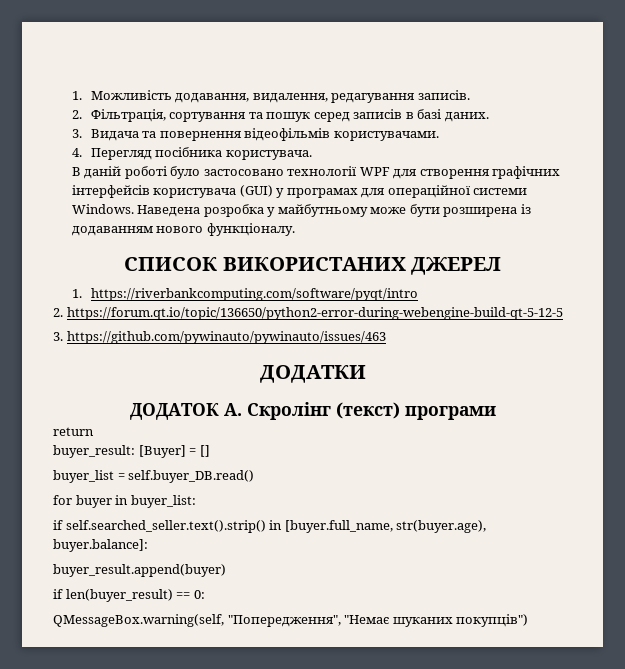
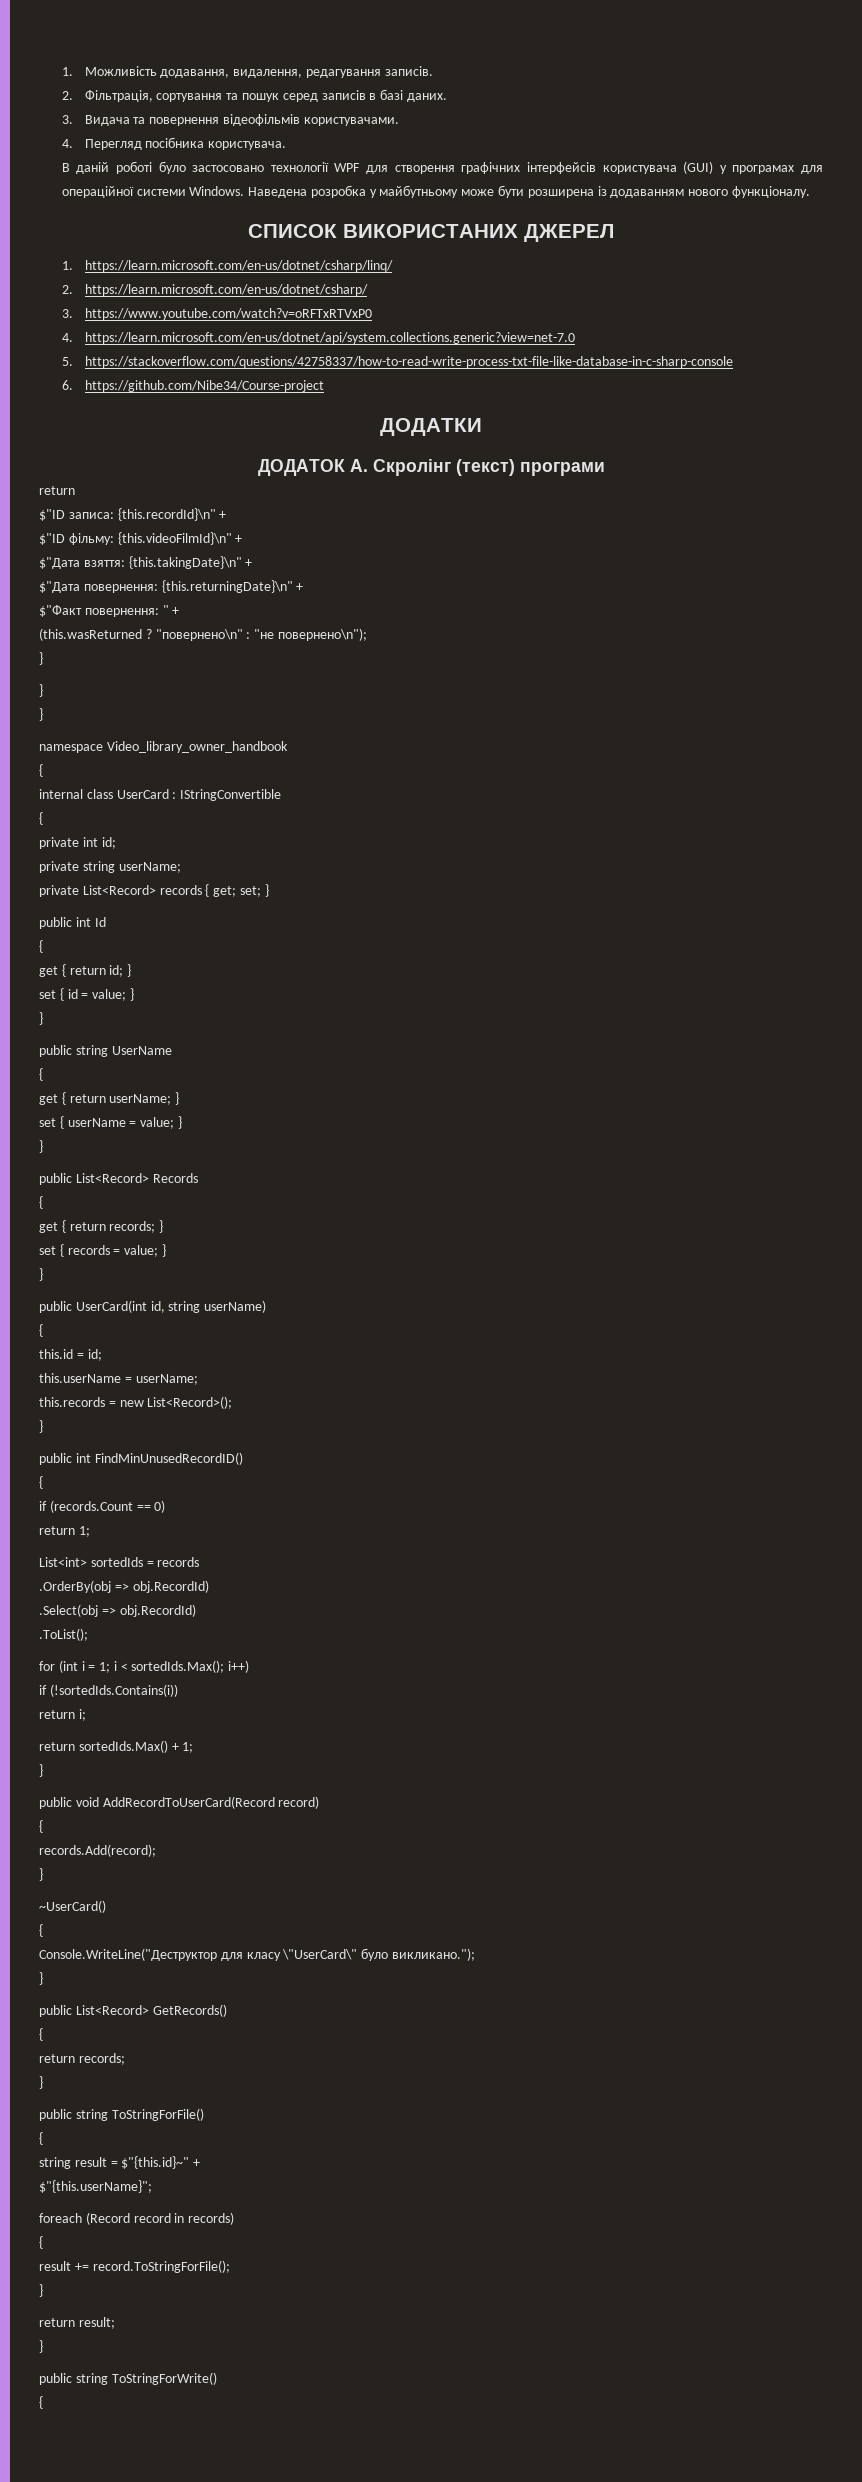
[90,288,418,301] [53,307,563,320] [53,331,386,344] https://riverbankcomputing.com/software/pyqt/intro // 2. https://forum.qt.io/topic/136650/python2-error-during-webengine-build-qt-5-12-5 // 3. https://github.com/pywinauto/pywinauto/issues/463 -> [84,260,393,272] [61,284,368,296] [61,308,372,320] [61,332,575,344] [61,356,733,368] [61,380,324,392] https://learn.microsoft.com/en-us/dotnet/csharp/linq/ // 2. https://learn.microsoft.com/en-us/dotnet/csharp/ // 3. https://www.youtube.com/watch?v=oRFTxRTVxP0 // 4. https://learn.microsoft.com/en-us/dotnet/api/system.collections.generic?view=net-7.0 // 5. https://stackoverflow.com/questions/42758337/how-to-read-write-process-txt-file-like-database-in-c-sharp-console // 6. https://github.com/Nibe34/Course-project
[53,445,210,458] [53,470,255,483] [53,495,196,508] [53,520,487,533] [53,539,148,552] [53,564,226,577] [53,589,205,602] [53,614,529,627] buyer_result: [Buyer] = [] // buyer_list = self.buyer_DB.read() // for buyer in buyer_list: // if self.searched_seller.text().strip() in [buyer.full_name, str(buyer.age), buyer.balance]: // buyer_result.append(buyer) // if len(buyer_result) == 0: // QMessageBox.warning(self, "Попередження", "Немає шуканих покупців") -> [39,508,227,521] [39,532,243,545] [39,556,253,569] [39,580,304,593] [39,605,180,617] [39,628,367,641] [39,652,43,665] [39,684,43,697] [39,708,43,721] [39,741,288,753] [39,764,43,777] [39,789,282,801] [39,812,43,825] [39,837,116,849] [39,861,181,873] [39,884,269,897] [39,917,106,929] [39,940,43,953] [39,964,132,977] [39,988,134,1001] [39,1012,43,1025] [39,1045,172,1057] [39,1068,43,1081] [39,1092,180,1105] [39,1116,182,1129] [39,1140,43,1153] [39,1173,198,1185] [39,1196,43,1209] [39,1220,164,1233] [39,1244,166,1257] [39,1268,43,1281] [39,1300,267,1313] [39,1324,43,1337] [39,1349,102,1361] [39,1373,198,1385] [39,1396,233,1409] [39,1420,43,1433] [39,1452,243,1465] [39,1476,43,1489] [39,1500,166,1513] [39,1526,90,1537] [39,1557,200,1567] [39,1580,209,1593] [39,1604,196,1617] [39,1628,88,1641] [39,1660,250,1673] [39,1684,178,1697] [39,1709,86,1721] [39,1740,194,1753] [39,1764,43,1777] [39,1796,320,1809] [39,1820,43,1833] [39,1844,156,1857] [39,1868,43,1881] [39,1900,106,1913] [39,1924,43,1937] [39,1948,475,1961] [39,1972,43,1985] [39,2004,227,2017] [39,2028,43,2041] [39,2053,125,2065] [39,2076,43,2089] [39,2108,204,2121] [39,2132,43,2145] [39,2156,201,2169] [39,2180,152,2193] [39,2212,235,2225] [39,2236,43,2249] [39,2260,230,2273] [39,2284,43,2297] [39,2317,115,2329] [39,2340,43,2353] [39,2372,217,2385] [39,2396,43,2409] $"ID записа: {this.recordId}\n" + // $"ID фільму: {this.videoFilmId}\n" + // $"Дата взяття: {this.takingDate}\n" + // $"Дата повернення: {this.returningDate}\n" + // $"Факт повернення: " + // (this.wasReturned ? "повернено\n" : "не повернено\n"); // } // } // } // namespace Video_library_owner_handbook // { // internal class UserCard : IStringConvertible // { // private int id; // private string userName; // private List<Record> records { get; set; } // public int Id // { // get { return id; } // set { id = value; } // } // public string UserName // { // get { return userName; } // set { userName = value; } // } // public List<Record> Records // { // get { return records; } // set { records = value; } // } // public UserCard(int id, string userName) // { // this.id = id; // this.userName = userName; // this.records = new List<Record>(); // } // public int FindMinUnusedRecordID() // { // if (records.Count == 0) // return 1; // List<int> sortedIds = records // .OrderBy(obj => obj.RecordId) // .Select(obj => obj.RecordId) // .ToList(); // for (int i = 1; i < sortedIds.Max(); i++) // if (!sortedIds.Contains(i)) // return i; // return sortedIds.Max() + 1; // } // public void AddRecordToUserCard(Record record) // { // records.Add(record); // } // ~UserCard() // { // Console.WriteLine("Деструктор для класу \"UserCard\" було викликано."); // } // public List<Record> GetRecords() // { // return records; // } // public string ToStringForFile() // { // string result = $"{this.id}~" + // $"{this.userName}"; // foreach (Record record in records) // { // result += record.ToStringForFile(); // } // return result; // } // public string ToStringForWrite() // {

